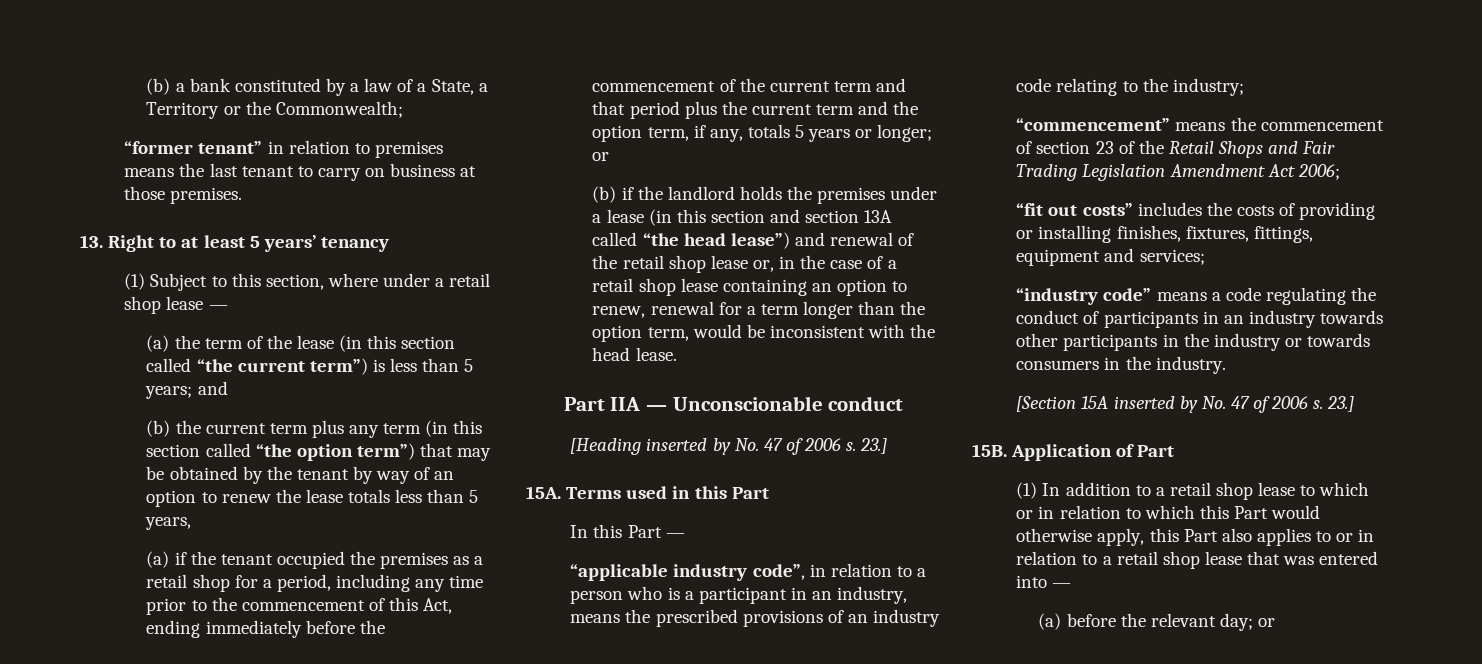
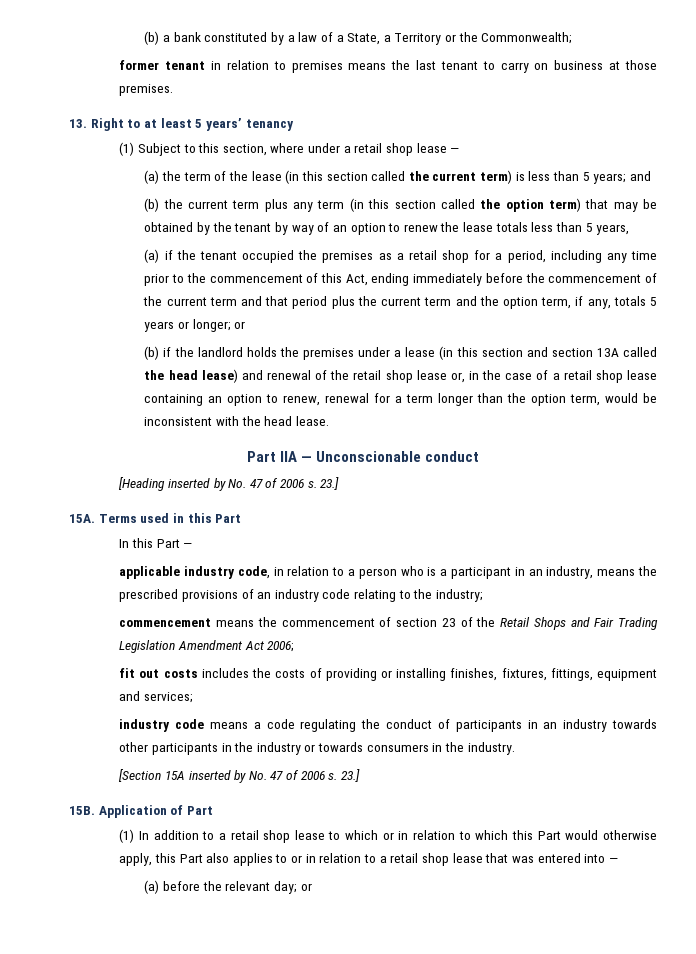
[124,141,263,154] “former tenant” -> [119,60,206,70] former tenant
[196,358,368,375] “the current term”) -> [408,170,513,184] the current term)
[255,443,415,461] “the option term”) -> [480,198,581,212] the option term)
[642,232,790,249] “the head lease”) -> [144,369,238,383] the head lease)
[570,564,805,581] “applicable industry code”, -> [119,566,270,579] applicable industry code,
[1016,118,1171,131] “commencement” -> [119,618,212,627] commencement
[1016,203,1133,216] “fit out costs” -> [119,668,198,678] fit out costs
[1016,288,1152,305] “industry code” -> [119,719,205,732] industry code

